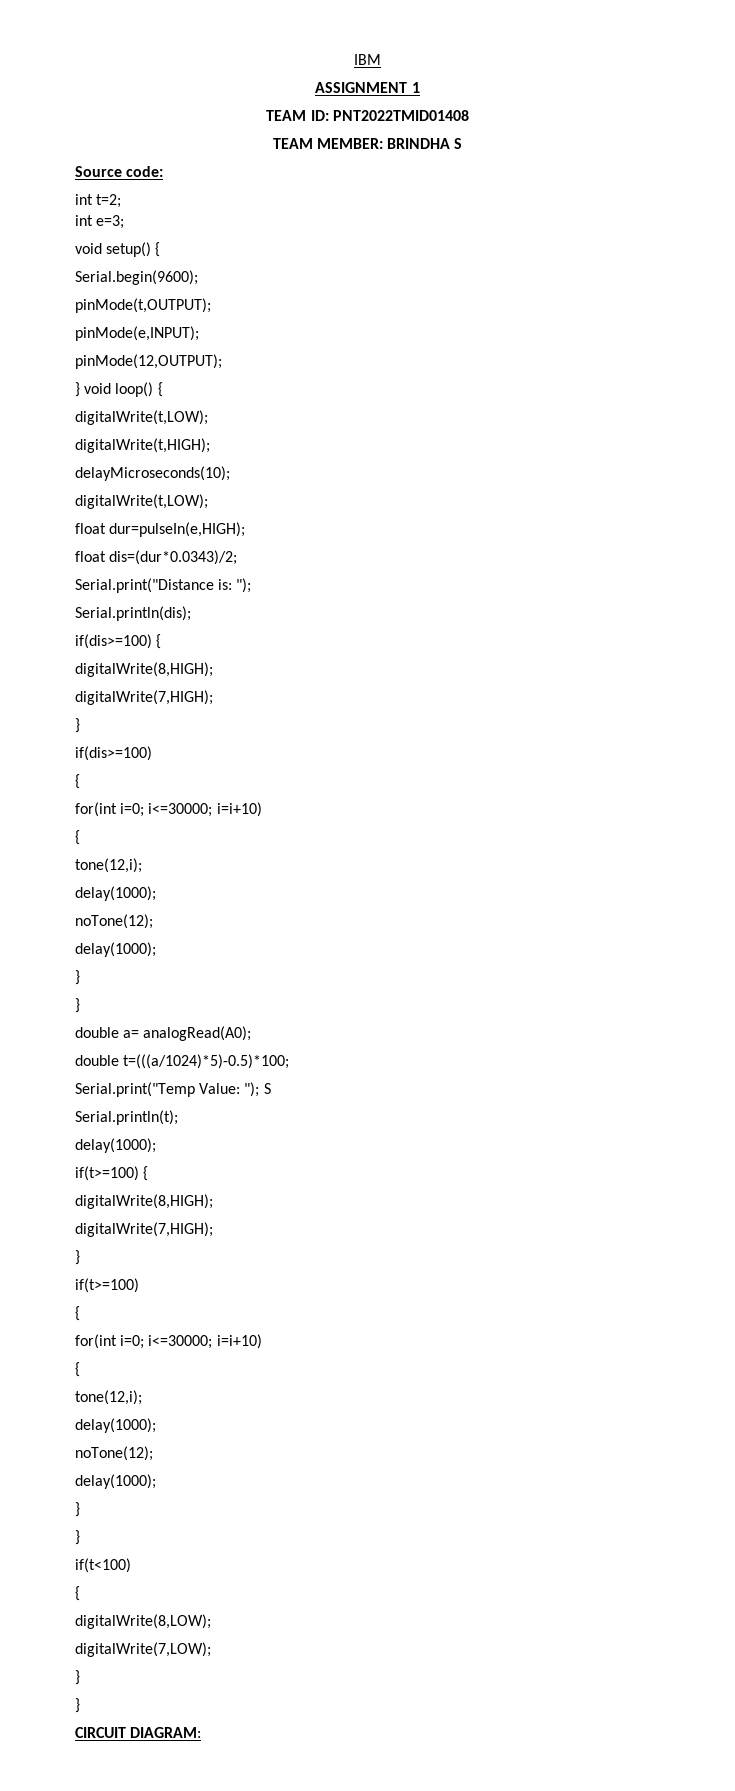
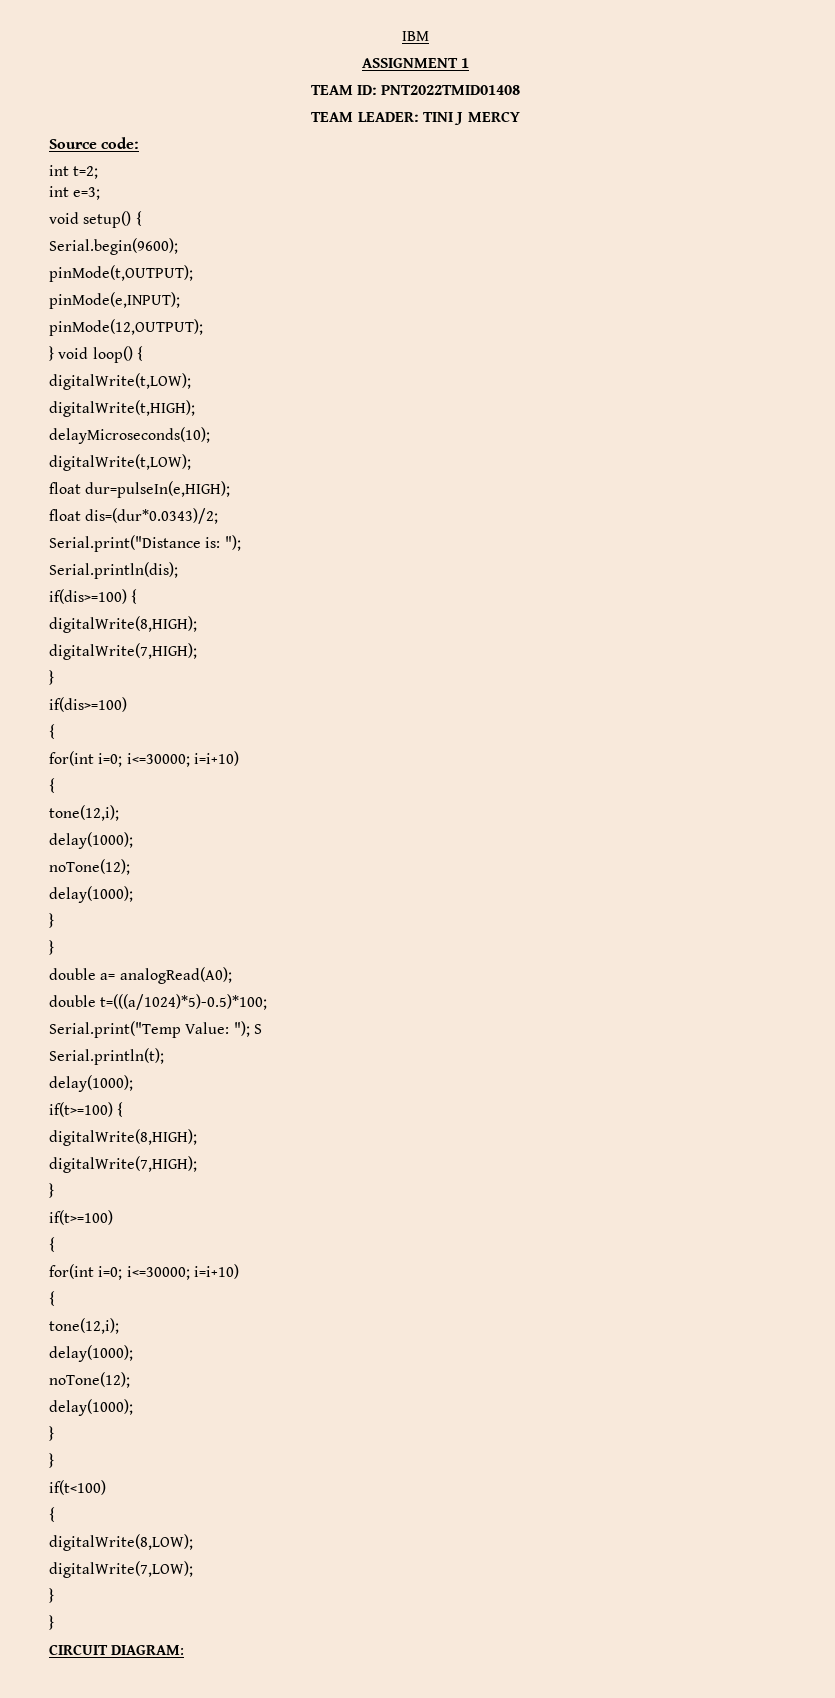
[316,138,463,149] MEMBER: BRINDHA S -> [357,111,520,125] LEADER: TINI J MERCY

